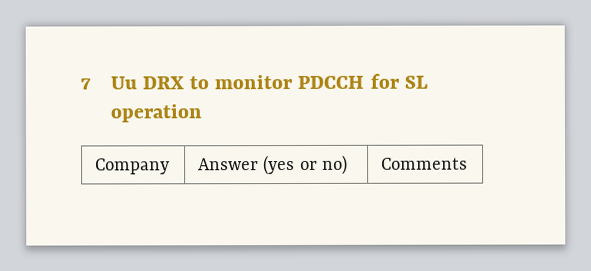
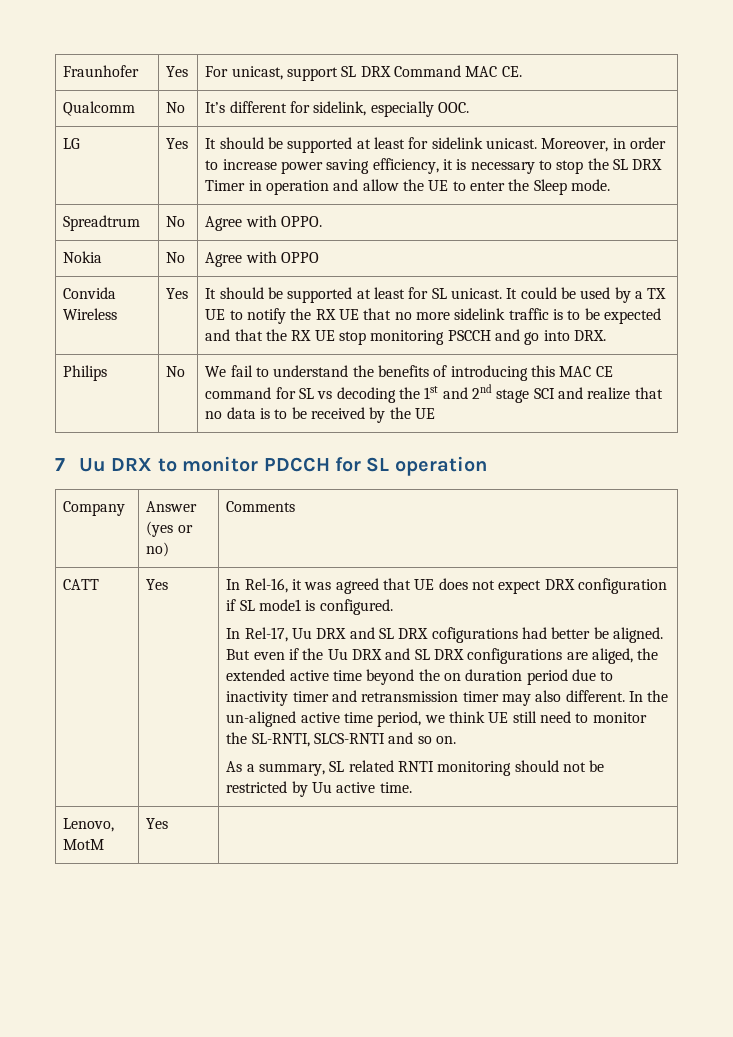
(80, 83) none -> [63,65,140,77] [166,66,189,77] [205,65,522,81] [63,101,136,116] [166,102,186,113] [205,101,470,117] [63,138,81,149] [166,138,189,149] [205,137,666,153] [205,158,663,174] [205,179,610,195] [63,215,141,231] [166,216,186,227] [205,215,323,231] [63,251,103,263] [166,252,186,263] [205,251,320,267] [63,287,117,299] [63,308,118,320] [166,288,189,299] [205,287,667,303] [205,308,661,324] [205,329,606,345] [63,365,108,381] [166,366,186,377] [205,365,613,381] [205,384,663,403] [205,407,435,423] Fraunhofer | Yes | For unicast, support SL DRX Command MAC CE. // Qualcomm | No | It’s different for sidelink, especially OOC. // LG | Yes | It should be supported at least for sidelink unicast. Moreover, in order to increase power saving efficiency, it is necessary to stop the SL DRX Timer in operation and allow the UE to enter the Sleep mode. // Spreadtrum | No | Agree with OPPO. // Nokia | No | Agree with OPPO // Convida Wireless | Yes | It should be supported at least for SL unicast. It could be used by a TX UE to notify the RX UE that no more sidelink traffic is to be expected and that the RX UE stop monitoring PSCCH and go into DRX. // Philips | No | We fail to understand the benefits of introducing this MAC CE command for SL vs decoding the 1st and 2nd stage SCI and realize that no data is to be received by the UE //
(469, 163) none -> [63,579,100,590] [146,579,169,590] [226,578,667,594] [226,599,393,615] [226,627,663,643] [226,648,659,664] [226,669,614,685] [226,690,669,706] [226,711,647,727] [226,732,457,747] [226,760,605,776] [226,781,412,797] [63,818,115,832] [63,839,105,850] [146,818,169,829] // CATT | Yes | In Rel-16, it was agreed that UE does not expect DRX configuration if SL mode1 is configured. // In Rel-17, Uu DRX and SL DRX cofigurations had better be aligned. But even if the Uu DRX and SL DRX configurations are aliged, the extended active time beyond the on duration period due to inactivity timer and retransmission timer may also different. In the un-aligned active time period, we think UE still need to monitor the SL-RNTI, SLCS-RNTI and so on. // As a summary, SL related RNTI monitoring should not be restricted by Uu active time. // Lenovo, MotM | Yes |

